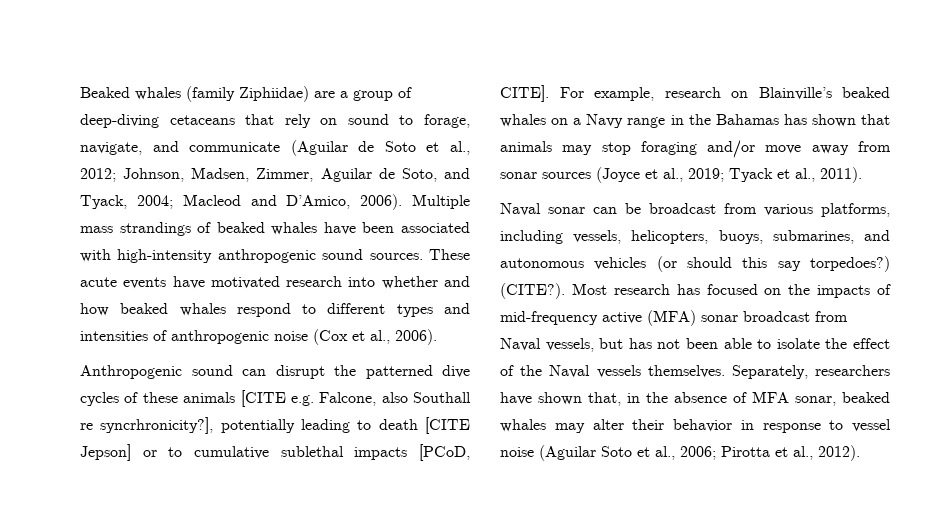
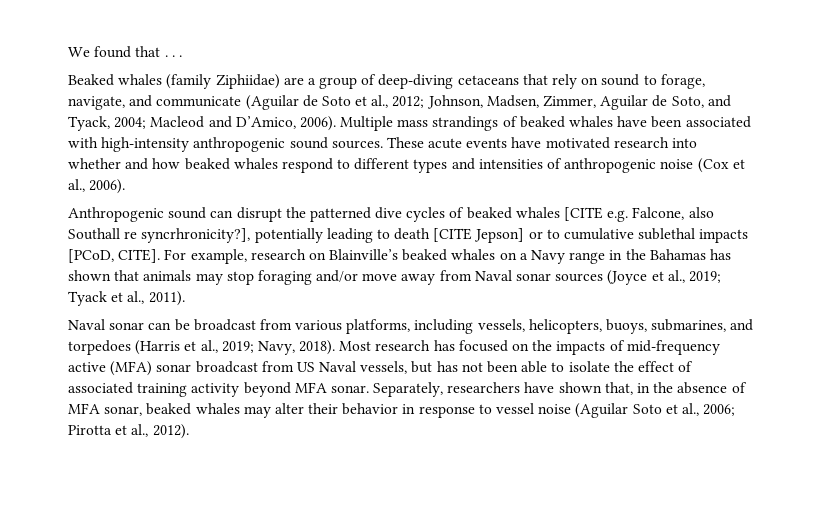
(80, 92) none -> [68,46,182,58] We found that . . . //
[142,392,236,403] these animals -> [466,207,560,219] beaked whales
(891, 146) none -> [474,270,512,281] Naval
[500,256,890,272] [500,283,565,299] autonomous vehicles (or should this say torpedoes?) (CITE?). -> [68,340,336,355] torpedoes (Harris et al., 2019; Navy, 2018).
(848, 316) none -> [296,362,315,372] US
[520,365,725,378] the Naval vessels themselves. -> [68,382,369,397] associated training activity beyond MFA sonar.

